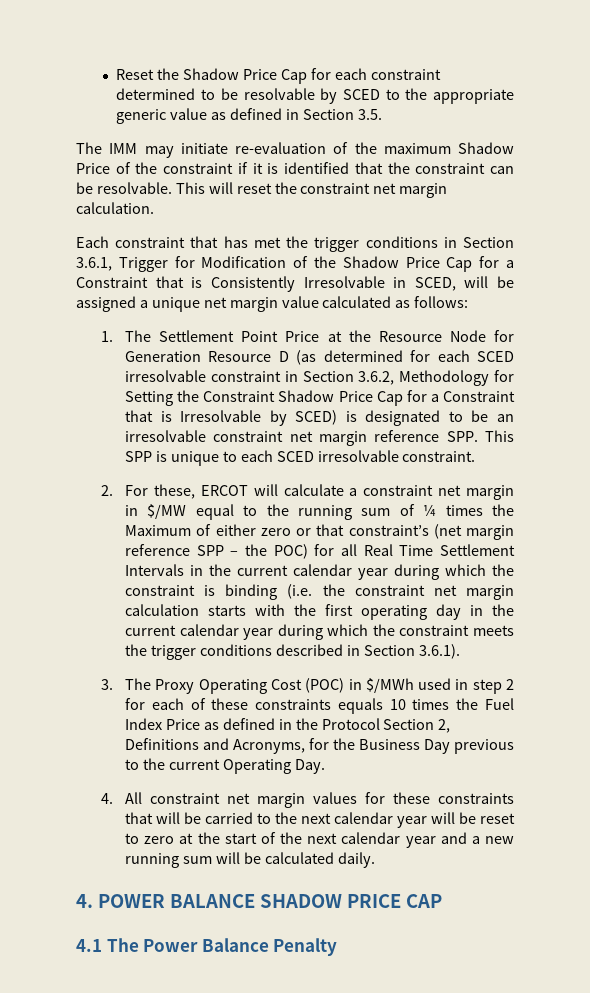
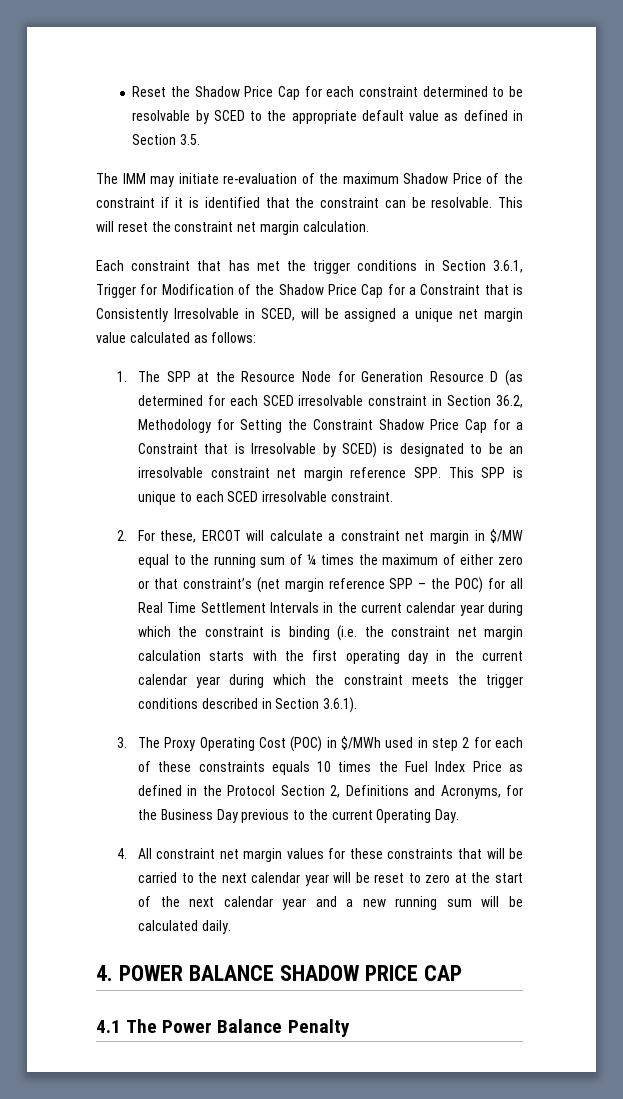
[116,109,167,124] generic -> [361,110,404,121] default
[159,330,320,342] Settlement Point Price -> [166,371,191,382] SPP
[358,371,395,385] 3.6.2, -> [495,395,523,408] 36.2,
[125,525,192,536] Maximum -> [382,554,439,565] maximum

